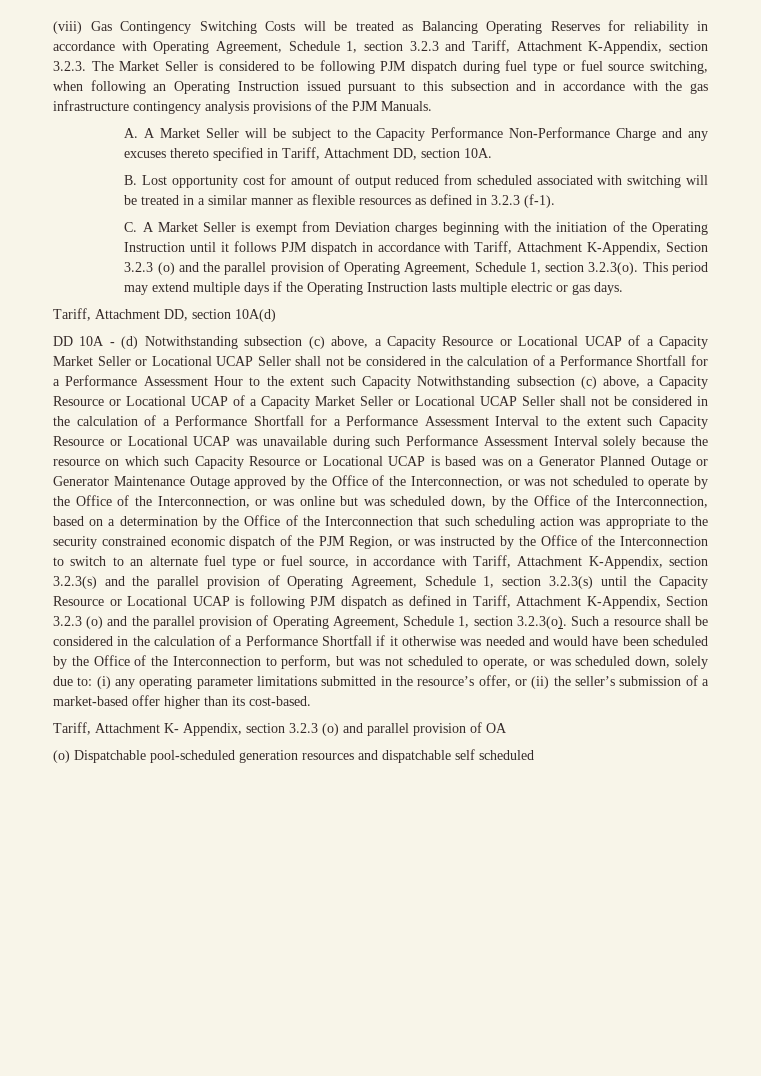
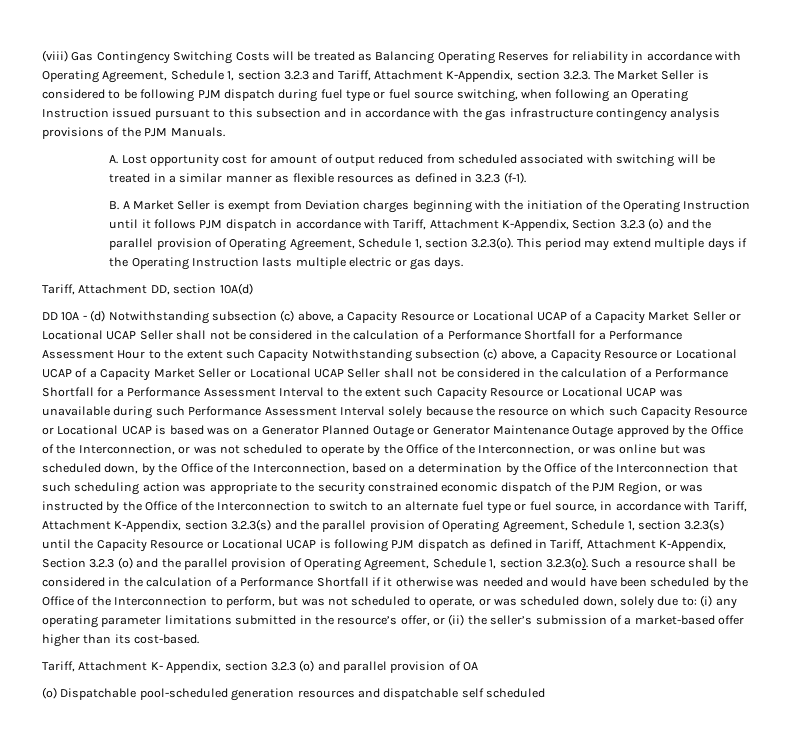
[144,127,709,141] [124,147,493,161] [124,175,138,185] A Market Seller will be subject to the Capacity Performance Non-Performance Charge and any excuses thereto specified in Tariff, Attachment DD, section 10A. // B. -> (119, 159) none
[124,222,138,232] C. -> [109,201,120,210] B.

